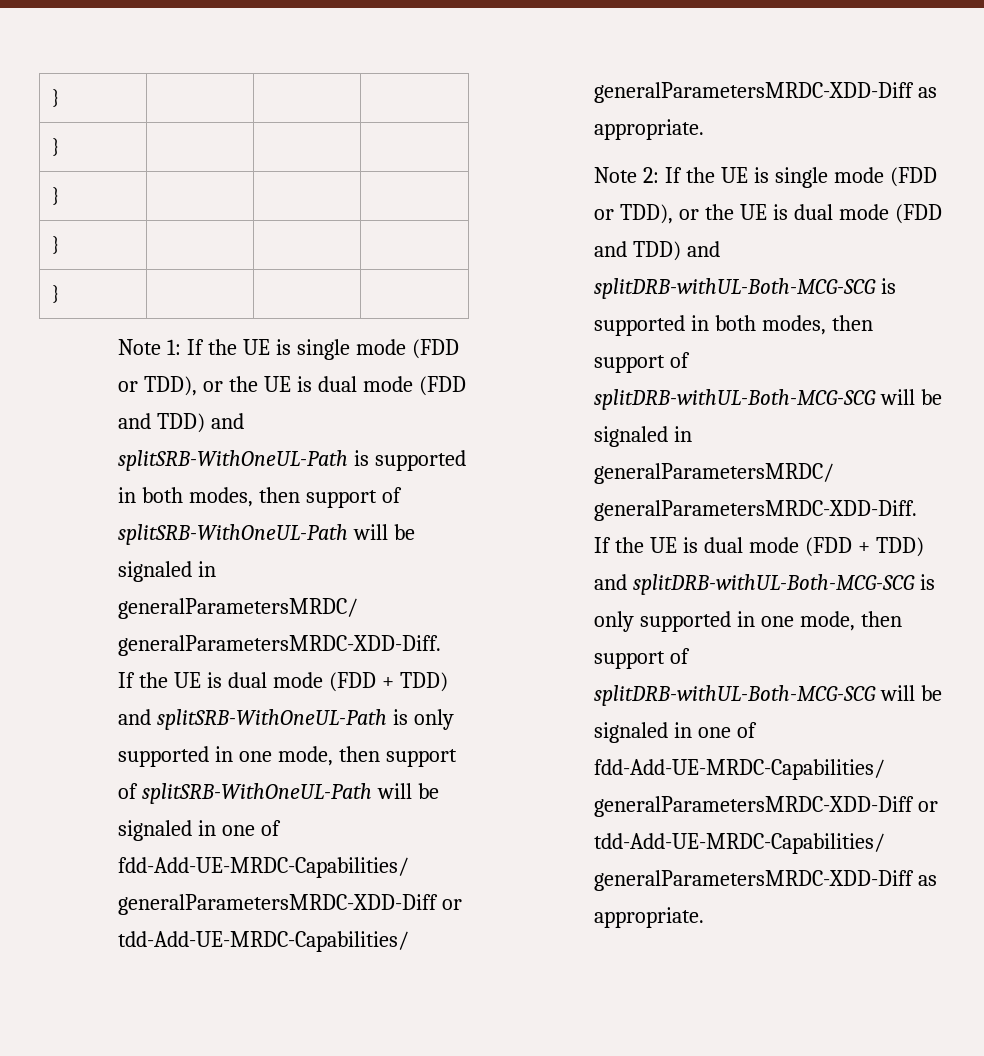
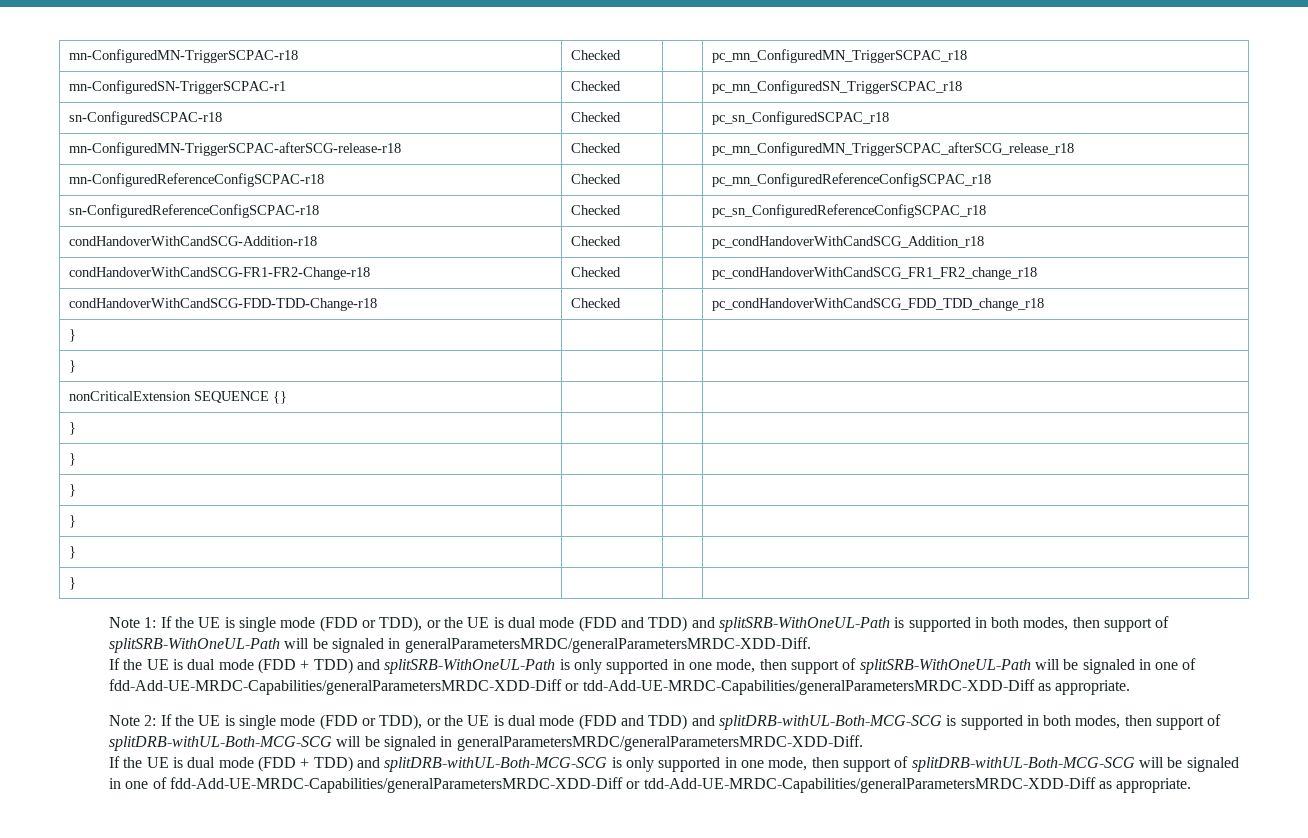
(51, 98) none -> [69,49,299,63] [571,50,622,60] [712,49,968,63] [69,80,287,94] [571,81,622,91] [712,80,963,94] [69,111,223,125] [571,112,622,122] [712,111,890,125] [69,142,402,156] [571,143,622,153] [712,142,1075,156] [69,173,325,187] [571,174,622,184] [712,173,992,187] [69,204,320,218] [571,205,622,215] [712,204,987,218] [69,236,318,246] [571,236,622,246] [712,236,985,249] [69,267,371,280] [571,267,622,277] [712,267,1038,280] [69,298,378,311] [571,298,622,308] [712,298,1045,311] [69,329,77,342] [69,360,77,373] [69,391,288,404] [69,422,77,435] mn-ConfiguredMN-TriggerSCPAC-r18 | Checked | | pc_mn_ConfiguredMN_TriggerSCPAC_r18 // mn-ConfiguredSN-TriggerSCPAC-r1 | Checked | | pc_mn_ConfiguredSN_TriggerSCPAC_r18 // sn-ConfiguredSCPAC-r18 | Checked | | pc_sn_ConfiguredSCPAC_r18 // mn-ConfiguredMN-TriggerSCPAC-afterSCG-release-r18 | Checked | | pc_mn_ConfiguredMN_TriggerSCPAC_afterSCG_release_r18 // mn-ConfiguredReferenceConfigSCPAC-r18 | Checked | | pc_mn_ConfiguredReferenceConfigSCPAC_r18 // sn-ConfiguredReferenceConfigSCPAC-r18 | Checked | | pc_sn_ConfiguredReferenceConfigSCPAC_r18 // condHandoverWithCandSCG-Addition-r18 | Checked | | pc_condHandoverWithCandSCG_Addition_r18 // condHandoverWithCandSCG-FR1-FR2-Change-r18 | Checked | | pc_condHandoverWithCandSCG_FR1_FR2_change_r18 // condHandoverWithCandSCG-FDD-TDD-Change-r18 | Checked | | pc_condHandoverWithCandSCG_FDD_TDD_change_r18 // } | | | // } | | | // nonCriticalExtension SEQUENCE {} | | | // } | | | //

